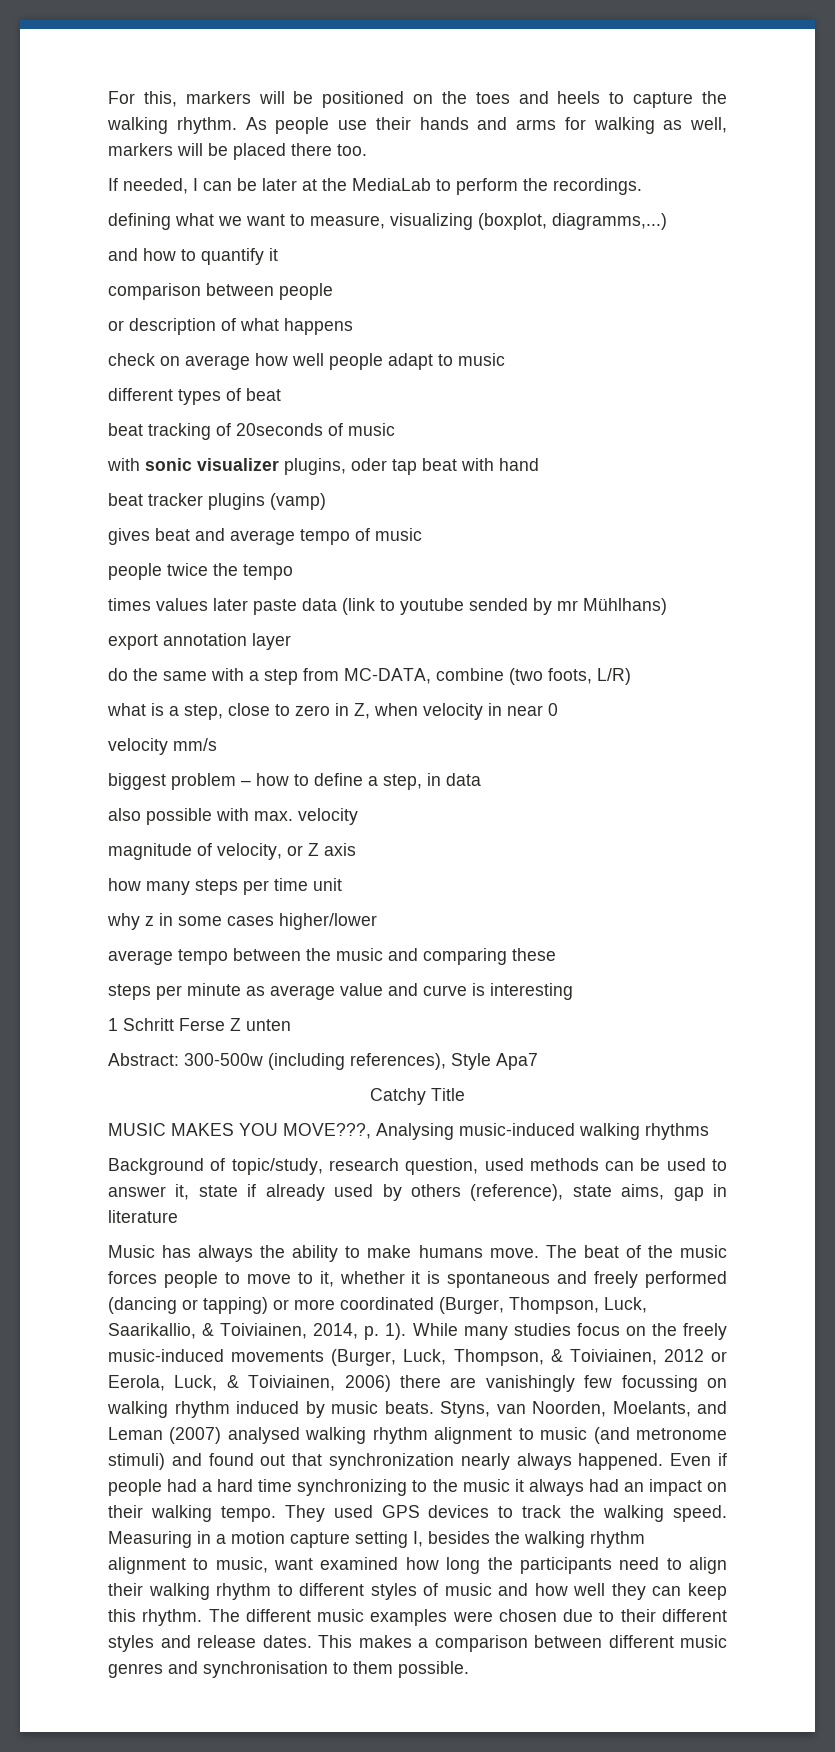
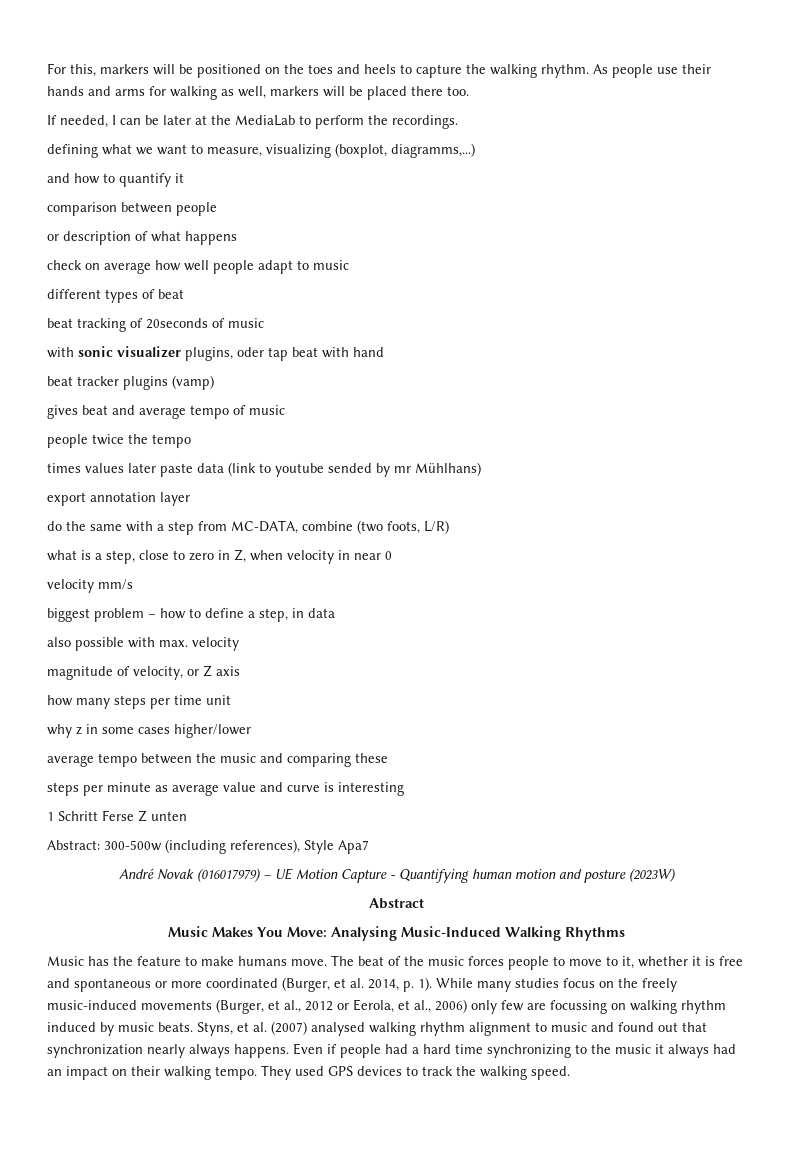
[370,1088,465,1105] [108,1123,709,1140] [108,1158,727,1175] [108,1184,727,1201] [108,1210,178,1223] Catchy Title // MUSIC MAKES YOU MOVE???, Analysing music-induced walking rhythms // Background of topic/study, research question, used methods can be used to answer it, state if already used by others (reference), state aims, gap in literature -> [119,868,676,883] [369,898,424,909] [168,926,625,941] André Novak (016017979) – UE Motion Capture - Quantifying human motion and posture (2023W) // Abstract // Music Makes You Move: Analysing Music-Induced Walking Rhythms
[198,1245,339,1262] always the ability -> [113,956,181,966] the feature
[447,1271,727,1288] [108,1297,647,1314] [108,1323,308,1339] spontaneous and freely performed (dancing or tapping) or more coordinated (Burger, Thompson, Luck, Saarikallio, & Toiviainen, -> [719,956,743,966] [47,977,364,992] free and spontaneous or more coordinated (Burger, et al.
[403,1349,727,1366] [108,1375,613,1392] Luck, Thompson, & Toiviainen, 2012 or Eerola, Luck, & Toiviainen, 2006) there are vanishingly few -> [268,999,546,1014] et al., 2012 or Eerola, et al., 2006) only few are
[496,1401,727,1417] [108,1427,163,1440] van Noorden, Moelants, and Leman -> [237,1022,267,1032] et al.
[593,1427,728,1444] [108,1453,165,1470] (and metronome stimuli) -> (587, 1027) none
[578,1453,664,1470] happened. -> [234,1044,289,1058] happens.
[108,1531,645,1548] [108,1557,728,1574] [108,1583,728,1600] [108,1609,727,1626] [108,1635,727,1652] [108,1661,469,1678] Measuring in a motion capture setting I, besides the walking rhythm alignment to music, want examined how long the participants need to align their walking rhythm to different styles of music and how well they can keep this rhythm. The different music examples were chosen due to their different styles and release dates. This makes a comparison between different music genres and synchronisation to them possible. -> (570, 1073) none

